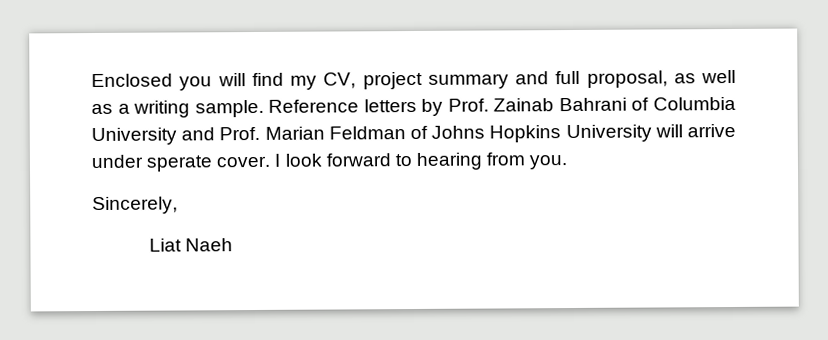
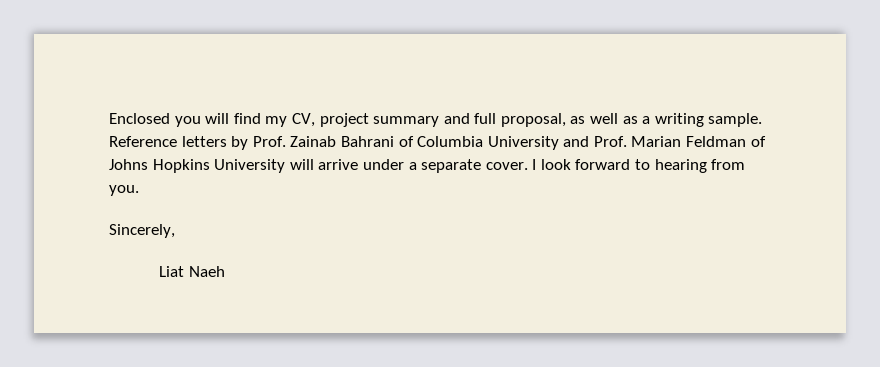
[146,155,214,172] sperate -> [408,159,482,173] a separate

